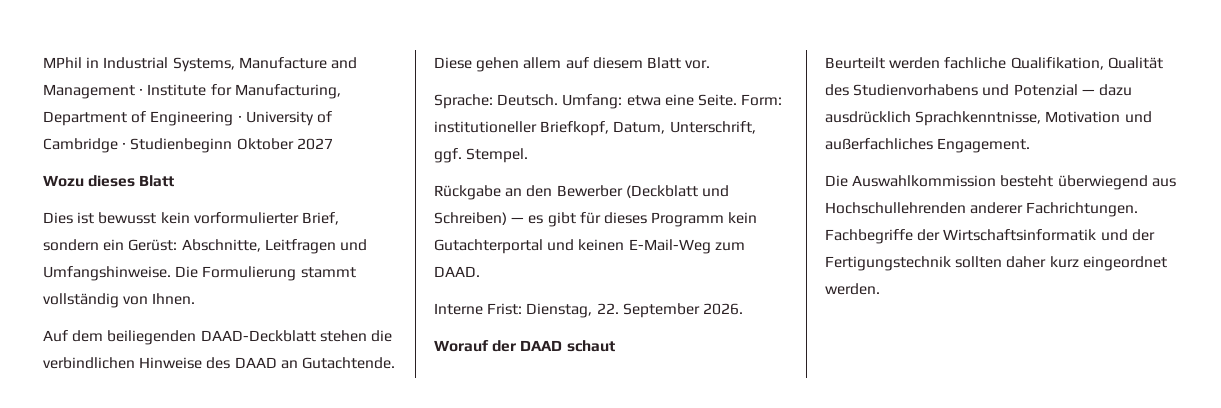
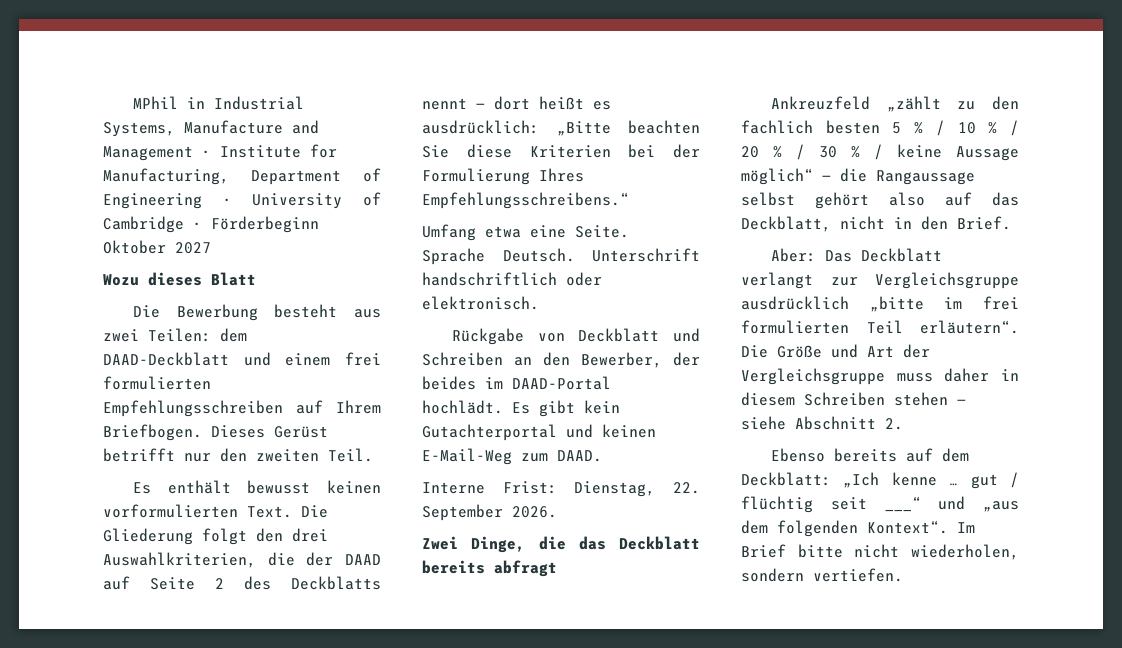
[130,138,233,153] Studienbeginn -> [211,216,319,233] Förderbeginn
[43,212,339,225] [43,239,367,254] [43,266,356,281] [43,293,196,308] [43,330,392,345] [43,357,395,369] [434,57,711,72] [434,94,783,109] [434,121,756,136] [434,148,529,163] [434,185,729,200] [434,212,725,227] Dies ist bewusst kein vorformulierter Brief, sondern ein Gerüst: Abschnitte, Leitfragen und Umfangshinweise. Die Formulierung stammt vollständig von Ihnen. // Auf dem beiliegenden DAAD-Deckblatt stehen die verbindlichen Hinweise des DAAD an Gutachtende. Diese gehen allem auf diesem Blatt vor. // Sprache: Deutsch. Umfang: etwa eine Seite. Form: institutioneller Briefkopf, Datum, Unterschrift, ggf. Stempel. // Rückgabe an den Bewerber (Deckblatt und Schreiben) — es gibt für dieses Programm -> [133,304,381,321] [103,328,247,342] [103,352,381,366] [103,376,211,390] [103,400,381,417] [103,424,328,441] [103,448,373,462] [133,480,381,494] [103,504,328,518] [103,528,328,545] [103,552,381,568] [103,576,381,590] [422,96,611,110] [422,120,700,136] [422,144,700,158] [422,168,584,185] [422,192,629,209] [422,224,629,241] [422,248,700,265] [422,272,602,286] [422,296,539,310] [452,328,700,345] [422,352,700,368] [422,376,611,390] [422,400,575,417] Die Bewerbung besteht aus zwei Teilen: dem DAAD-Deckblatt und einem frei formulierten Empfehlungsschreiben auf Ihrem Briefbogen. Dieses Gerüst betrifft nur den zweiten Teil. // Es enthält bewusst keinen vorformulierten Text. Die Gliederung folgt den drei Auswahlkriterien, die der DAAD auf Seite 2 des Deckblatts nennt — dort heißt es ausdrücklich: „Bitte beachten Sie diese Kriterien bei der Formulierung Ihres Empfehlungsschreibens.“ // Umfang etwa eine Seite. Sprache Deutsch. Unterschrift handschriftlich oder elektronisch. // Rückgabe von Deckblatt und Schreiben an den Bewerber, der beides im DAAD-Portal hochlädt. Es gibt
[434,340,615,352] [825,57,1163,70] [825,84,1132,96] [825,111,1152,126] [825,138,1031,153] [825,175,1176,190] [825,202,1139,217] [825,229,1155,244] [825,256,1167,271] [825,283,880,295] Worauf der DAAD schaut // Beurteilt werden fachliche Qualifikation, Qualität des Studienvorhabens und Potenzial — dazu ausdrücklich Sprachkenntnisse, Motivation und außerfachliches Engagement. // Die Auswahlkommission besteht überwiegend aus Hochschullehrenden anderer Fachrichtungen. Fachbegriffe der Wirtschaftsinformatik und der Fertigungstechnik sollten daher kurz eingeordnet werden. -> [422,536,700,553] [422,560,557,577] [771,96,1019,112] [741,120,1019,136] [741,144,1019,161] [741,168,975,185] [741,192,1019,209] [741,216,1011,232] [771,248,943,262] [741,272,1019,289] [741,296,1019,312] [741,320,1019,334] [741,344,930,358] [741,368,1019,385] [741,392,966,406] [741,416,903,430] [771,448,970,462] [741,472,1019,489] [741,496,1019,513] [741,520,975,537] [741,544,1019,560] [741,568,903,582] Zwei Dinge, die das Deckblatt bereits abfragt // Ankreuzfeld „zählt zu den fachlich besten 5 % / 10 % / 20 % / 30 % / keine Aussage möglich“ — die Rangaussage selbst gehört also auf das Deckblatt, nicht in den Brief. // Aber: Das Deckblatt verlangt zur Vergleichsgruppe ausdrücklich „bitte im frei formulierten Teil erläutern“. Die Größe und Art der Vergleichsgruppe muss daher in diesem Schreiben stehen — siehe Abschnitt 2. // Ebenso bereits auf dem Deckblatt: „Ich kenne … gut / flüchtig seit ___“ und „aus dem folgenden Kontext“. Im Brief bitte nicht wiederholen, sondern vertiefen.

